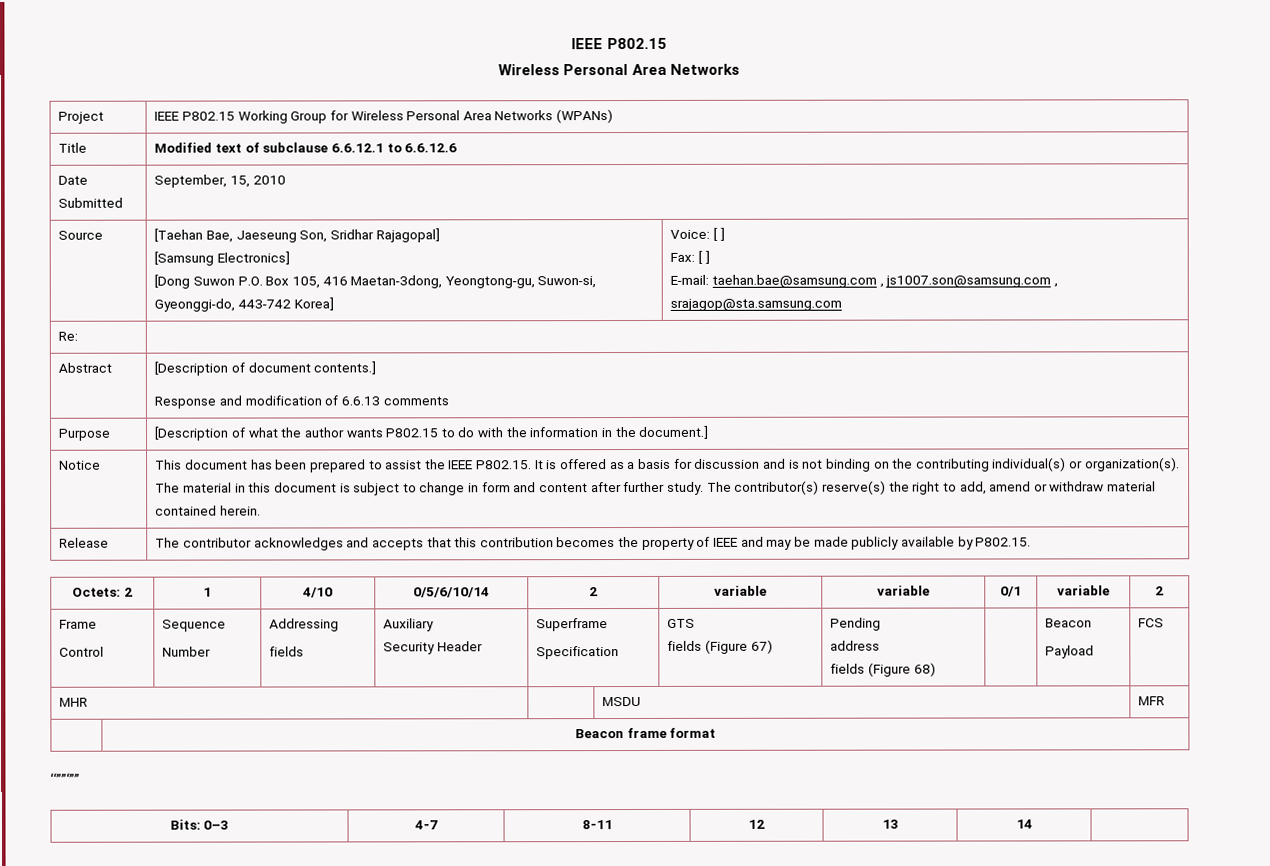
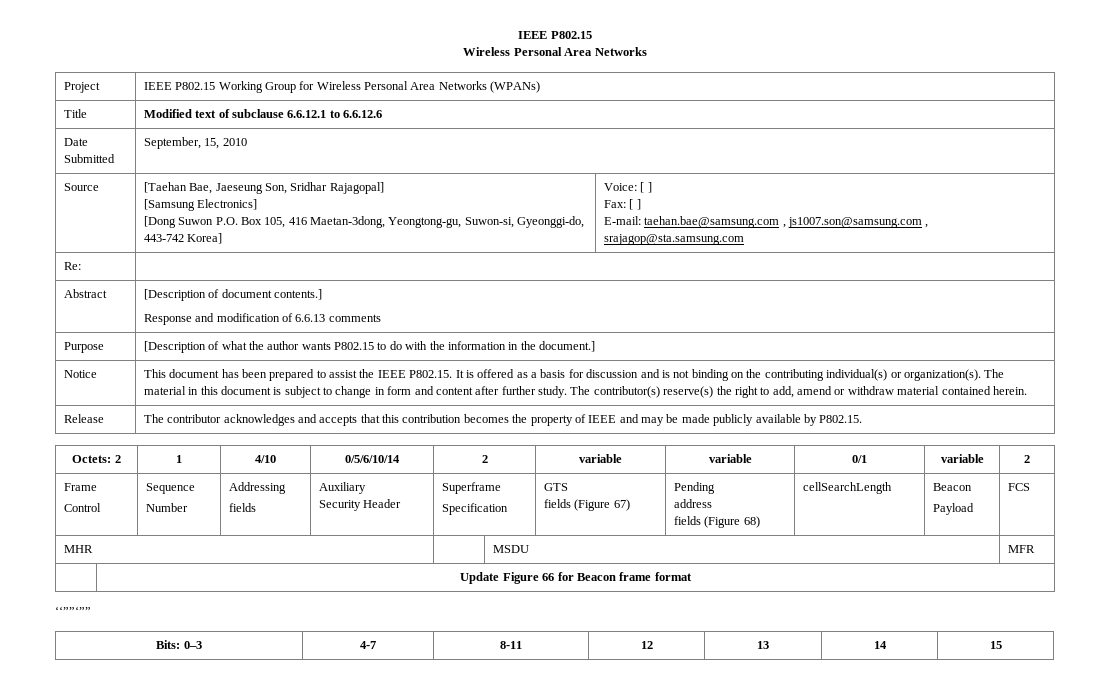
(936, 669) none -> [802,482,892,494] cellSearchLength
(1166, 701) none -> [460,572,574,584] Update Figure 66 for
(1033, 824) none -> [989,641,1002,649] 15

